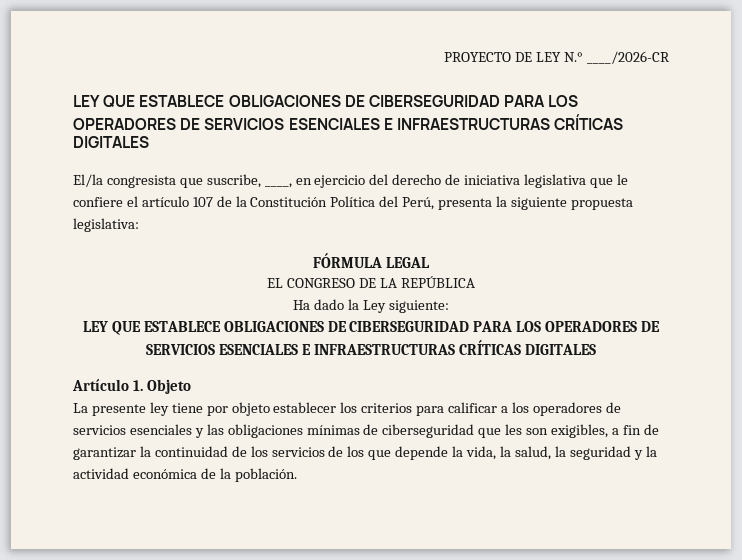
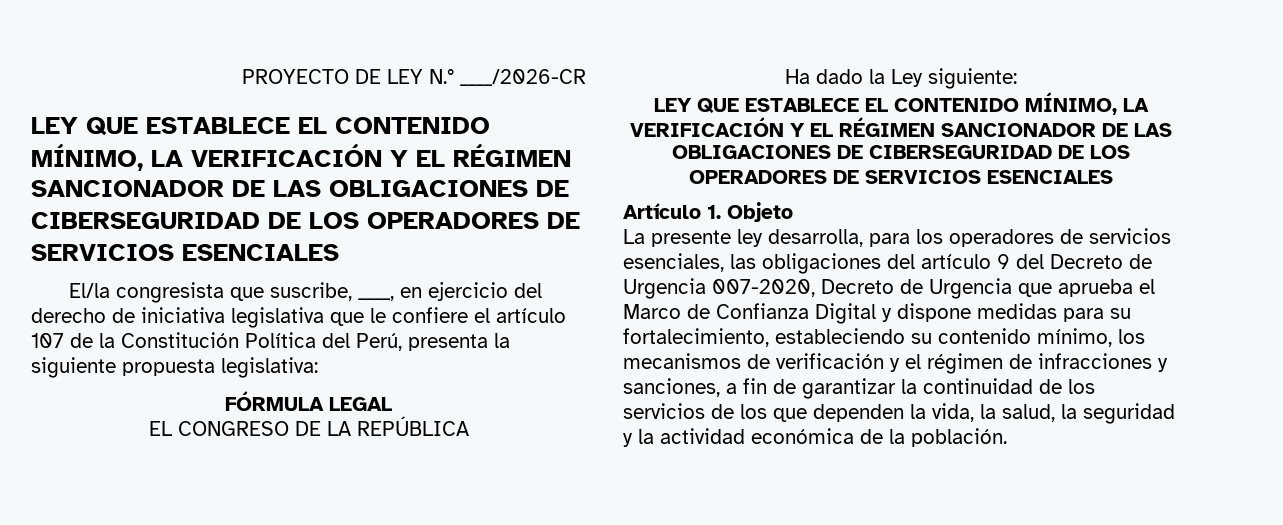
[228,95,579,107] [73,114,624,130] [73,136,149,148] OBLIGACIONES DE CIBERSEGURIDAD PARA LOS OPERADORES DE SERVICIOS ESENCIALES E INFRAESTRUCTURAS CRÍTICAS DIGITALES -> [298,117,490,134] [31,144,571,171] [31,180,569,197] [31,212,580,229] [31,244,339,261] EL CONTENIDO MÍNIMO, LA VERIFICACIÓN Y EL RÉGIMEN SANCIONADOR DE LAS OBLIGACIONES DE CIBERSEGURIDAD DE LOS OPERADORES DE SERVICIOS ESENCIALES
[223,321,661,332] [146,340,596,355] OBLIGACIONES DE CIBERSEGURIDAD PARA LOS OPERADORES DE SERVICIOS ESENCIALES E INFRAESTRUCTURAS CRÍTICAS DIGITALES -> [864,92,1149,115] [629,117,1172,137] [671,145,1130,159] [688,170,1113,184] EL CONTENIDO MÍNIMO, LA VERIFICACIÓN Y EL RÉGIMEN SANCIONADOR DE LAS OBLIGACIONES DE CIBERSEGURIDAD DE LOS OPERADORES DE SERVICIOS ESENCIALES
[171,402,621,416] [73,424,609,438] tiene por objeto establecer los criterios para calificar a los operadores de servicios esenciales y las obligaciones mínimas de ciberseguridad que les son exigibles, -> [768,228,1171,247] [623,253,1152,274] [623,278,1155,299] [623,303,1131,324] [623,328,1145,347] [623,353,1168,374] [623,378,720,397] desarrolla, para los operadores de servicios esenciales, las obligaciones del artículo 9 del Decreto de Urgencia 007-2020, Decreto de Urgencia que aprueba el Marco de Confianza Digital y dispone medidas para su fortalecimiento, estableciendo su contenido mínimo, los mecanismos de verificación y el régimen de infracciones y sanciones,
[395,446,449,460] depende -> [813,404,904,422] dependen

